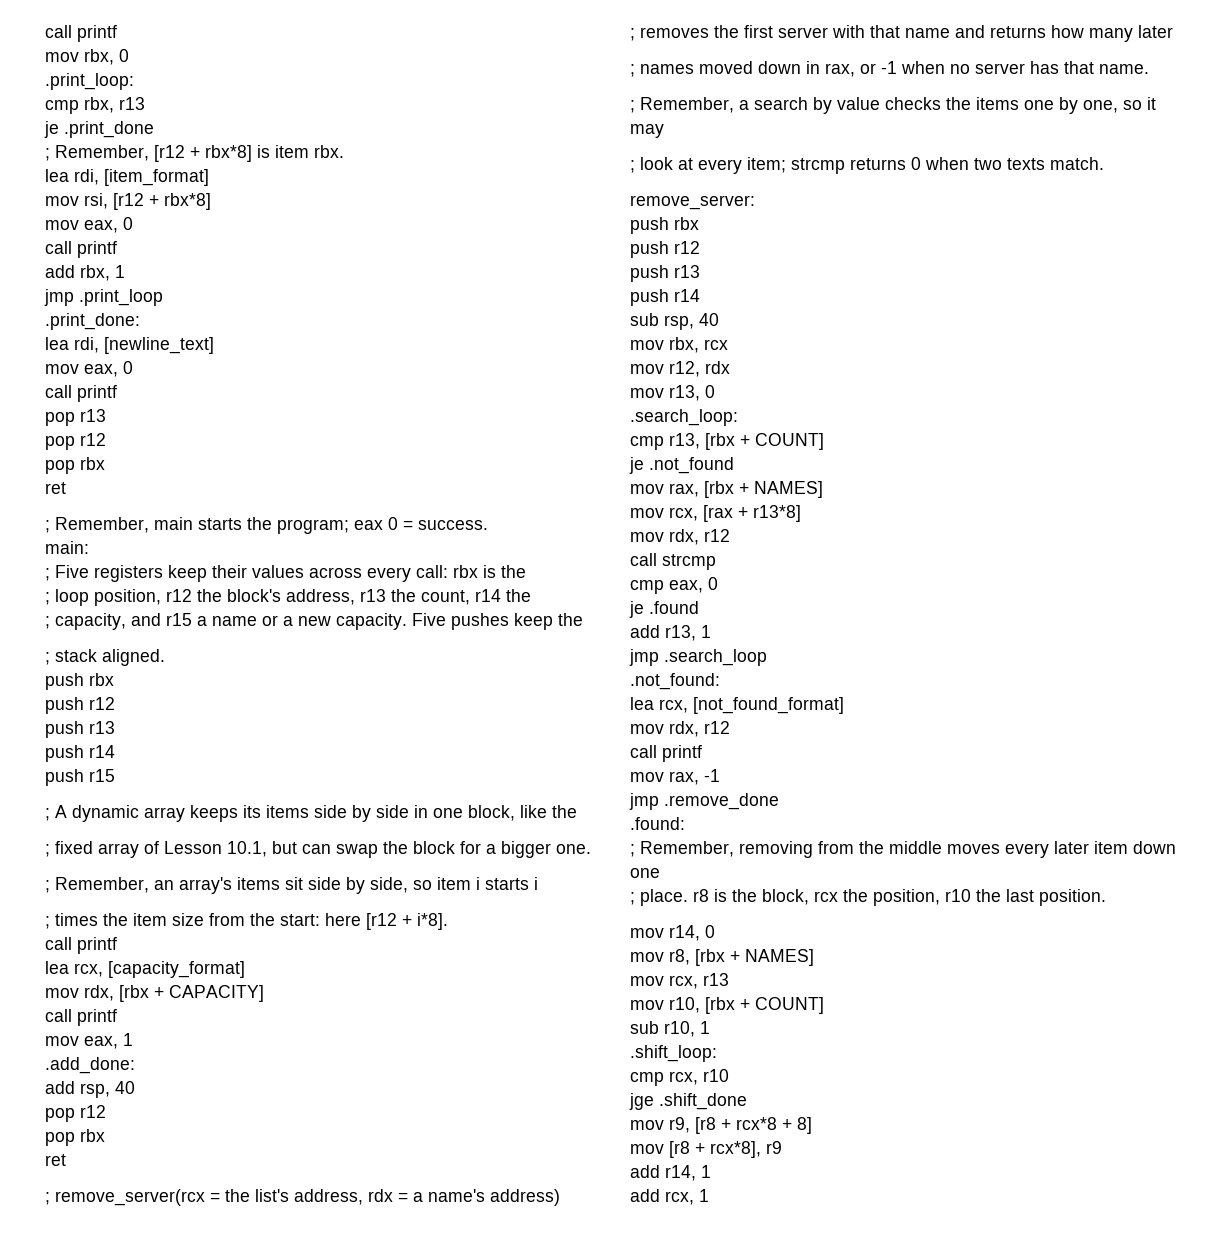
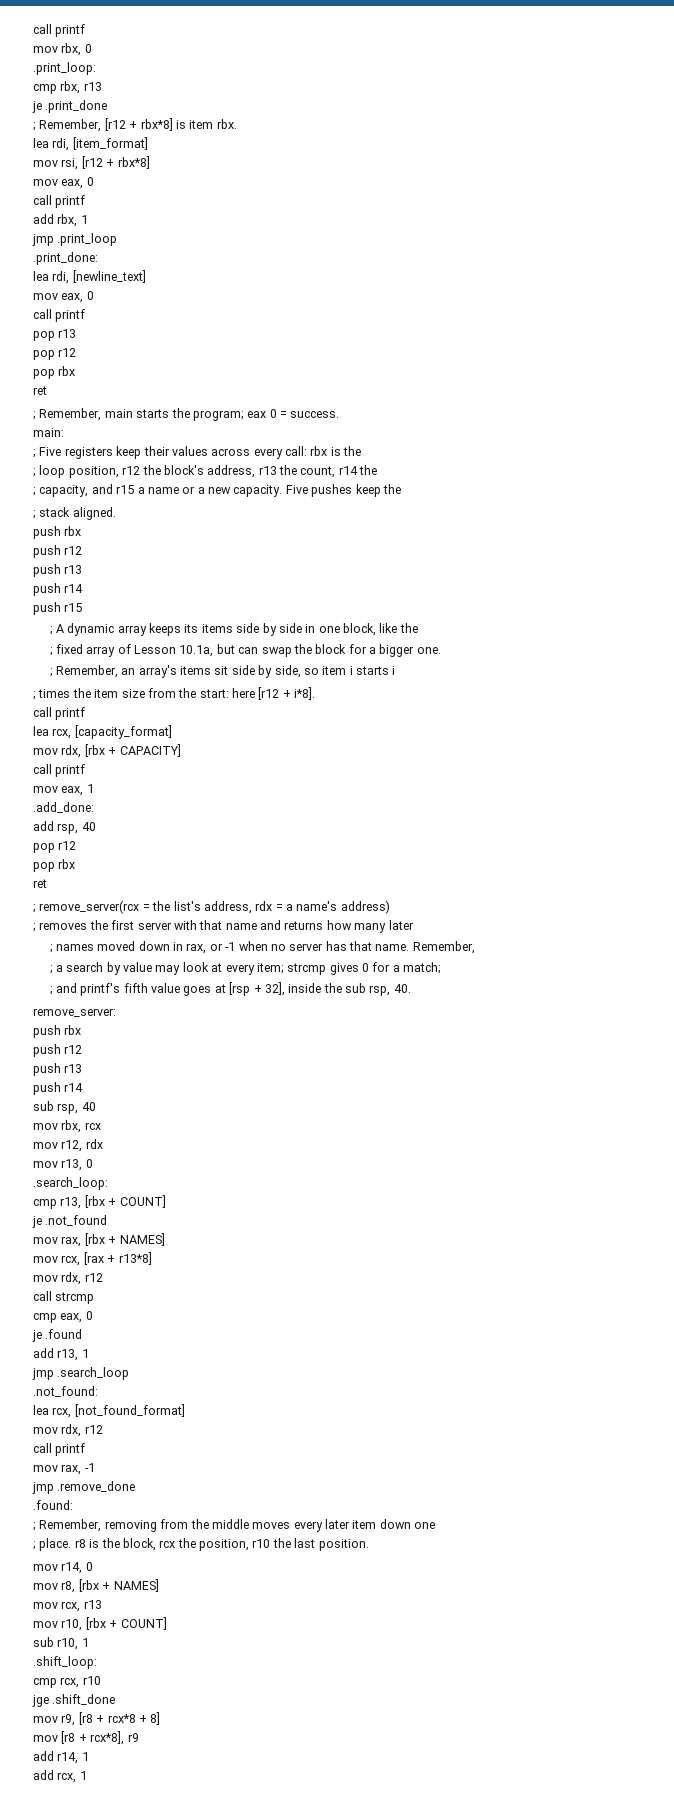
[227,841,267,857] 10.1, -> [179,645,214,657] 10.1a,
[630,97,734,113] // ; Remember, -> [412,941,475,954] [49,965,53,974] Remember, // ;
[885,97,1156,114] checks the items one by one, so it -> (153, 967) none
[630,160,635,173] // ; -> (181, 970) none
[850,157,1104,170] returns 0 when two texts match. -> [329,962,442,975] [49,982,411,996] gives 0 for a match; // ; and printf's fifth value goes at [rsp + 32], inside the sub rsp, 40.

